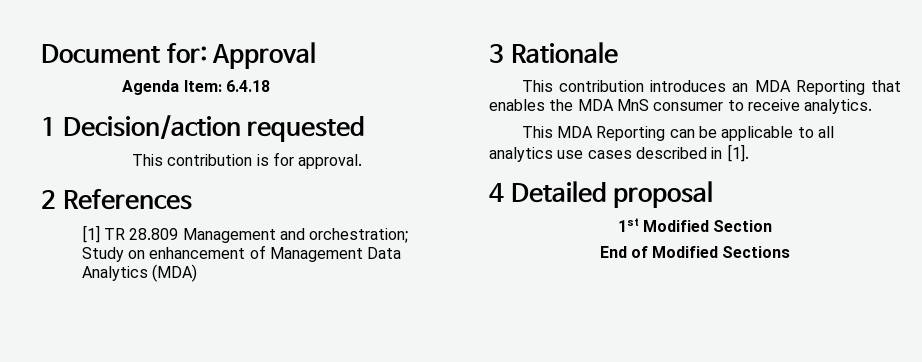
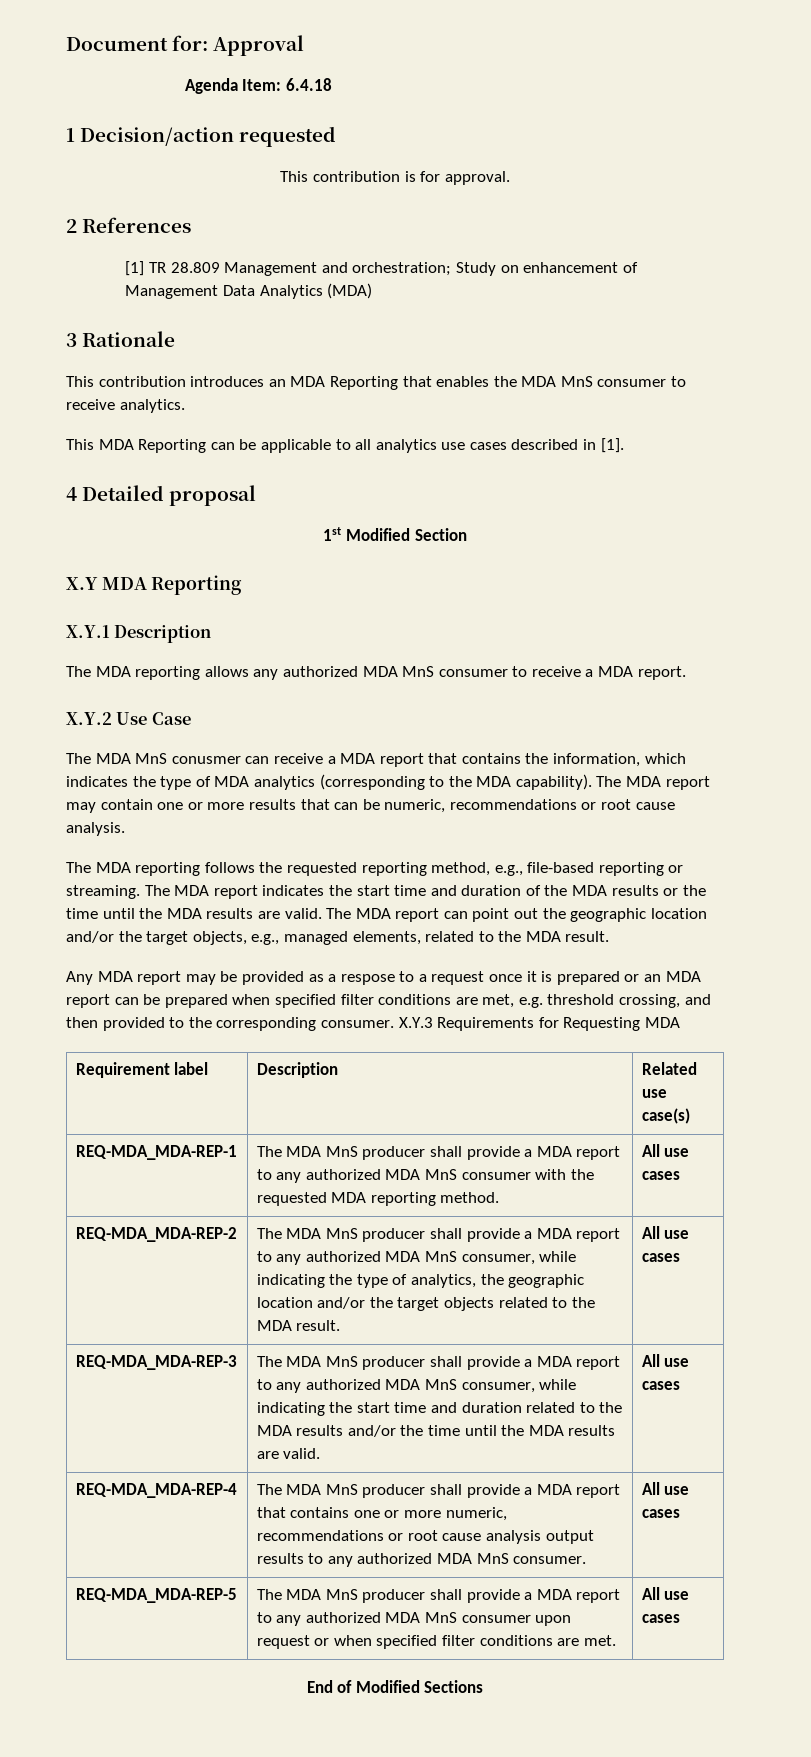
(773, 226) none -> [66,575,243,595] [66,625,212,643] [66,666,686,680] [66,712,191,725] [66,753,686,767] [66,774,710,790] [66,799,675,813] [66,822,125,836] [66,862,684,876] [66,885,706,899] [66,908,707,922] [66,931,610,945] [66,971,701,985] [66,994,711,1008] [66,1017,680,1031] [75,1062,209,1078] [256,1062,338,1078] [641,1062,697,1075] [641,1089,667,1098] [641,1108,690,1124] [75,1145,237,1160] [256,1146,621,1160] [256,1169,594,1183] [256,1192,500,1206] [641,1144,690,1157] [641,1171,680,1180] [75,1227,237,1242] [256,1228,621,1242] [256,1251,577,1265] [256,1274,585,1288] [256,1297,595,1311] [256,1320,341,1331] [641,1226,690,1239] [641,1253,680,1262] [75,1355,237,1370] [256,1356,621,1370] [256,1379,577,1393] [256,1402,623,1416] [256,1425,616,1437] [256,1448,321,1459] [641,1354,690,1367] [641,1381,680,1390] [75,1483,237,1498] [256,1484,621,1498] [256,1507,507,1521] [256,1530,594,1544] [256,1553,587,1567] [641,1482,690,1495] [641,1509,680,1518] [75,1588,237,1603] [256,1589,621,1603] [256,1612,572,1626] [256,1635,616,1649] [641,1587,690,1600] [641,1614,680,1623] // X.Y MDA Reporting // X.Y.1 Description // The MDA reporting allows any authorized MDA MnS consumer to receive a MDA report. // X.Y.2 Use Case // The MDA MnS conusmer can receive a MDA report that contains the information, which indicates the type of MDA analytics (corresponding to the MDA capability). The MDA report may contain one or more results that can be numeric, recommendations or root cause analysis. // The MDA reporting follows the requested reporting method, e.g., file-based reporting or streaming. The MDA report indicates the start time and duration of the MDA results or the time until the MDA results are valid. The MDA report can point out the geographic location and/or the target objects, e.g., managed elements, related to the MDA result. // Any MDA report may be provided as a respose to a request once it is prepared or an MDA report can be prepared when specified filter conditions are met, e.g. threshold crossing, and then provided to the corresponding consumer. X.Y.3 Requirements for Requesting MDA // Requirement label | Description | Related use case(s) // REQ-MDA_MDA-REP-1 | The MDA MnS producer shall provide a MDA report to any authorized MDA MnS consumer with the requested MDA reporting method. | All use cases // REQ-MDA_MDA-REP-2 | The MDA MnS producer shall provide a MDA report to any authorized MDA MnS consumer, while indicating the type of analytics, the geographic location and/or the target objects related to the MDA result. | All use cases // REQ-MDA_MDA-REP-3 | The MDA MnS producer shall provide a MDA report to any authorized MDA MnS consumer, while indicating the start time and duration related to the MDA results and/or the time until the MDA results are valid. | All use cases // REQ-MDA_MDA-REP-4 | The MDA MnS producer shall provide a MDA report that contains one or more numeric, recommendations or root cause analysis output results to any authorized MDA MnS consumer. | All use cases // REQ-MDA_MDA-REP-5 | The MDA MnS producer shall provide a MDA report to any authorized MDA MnS consumer upon request or when specified filter conditions are met. | All use cases

